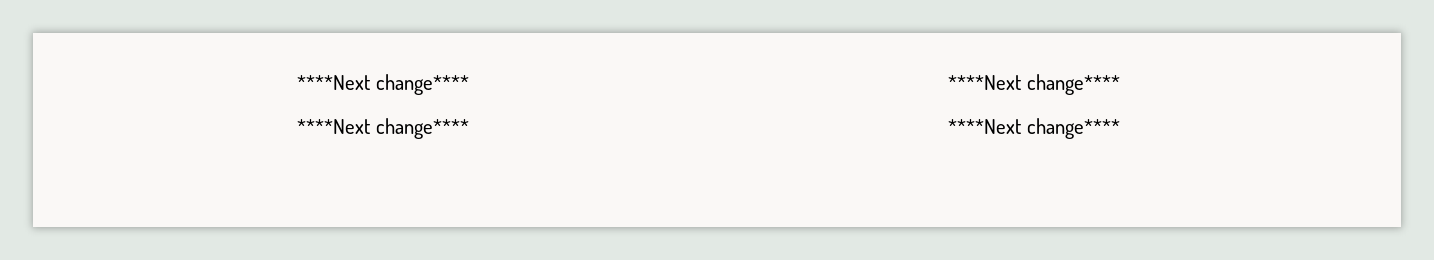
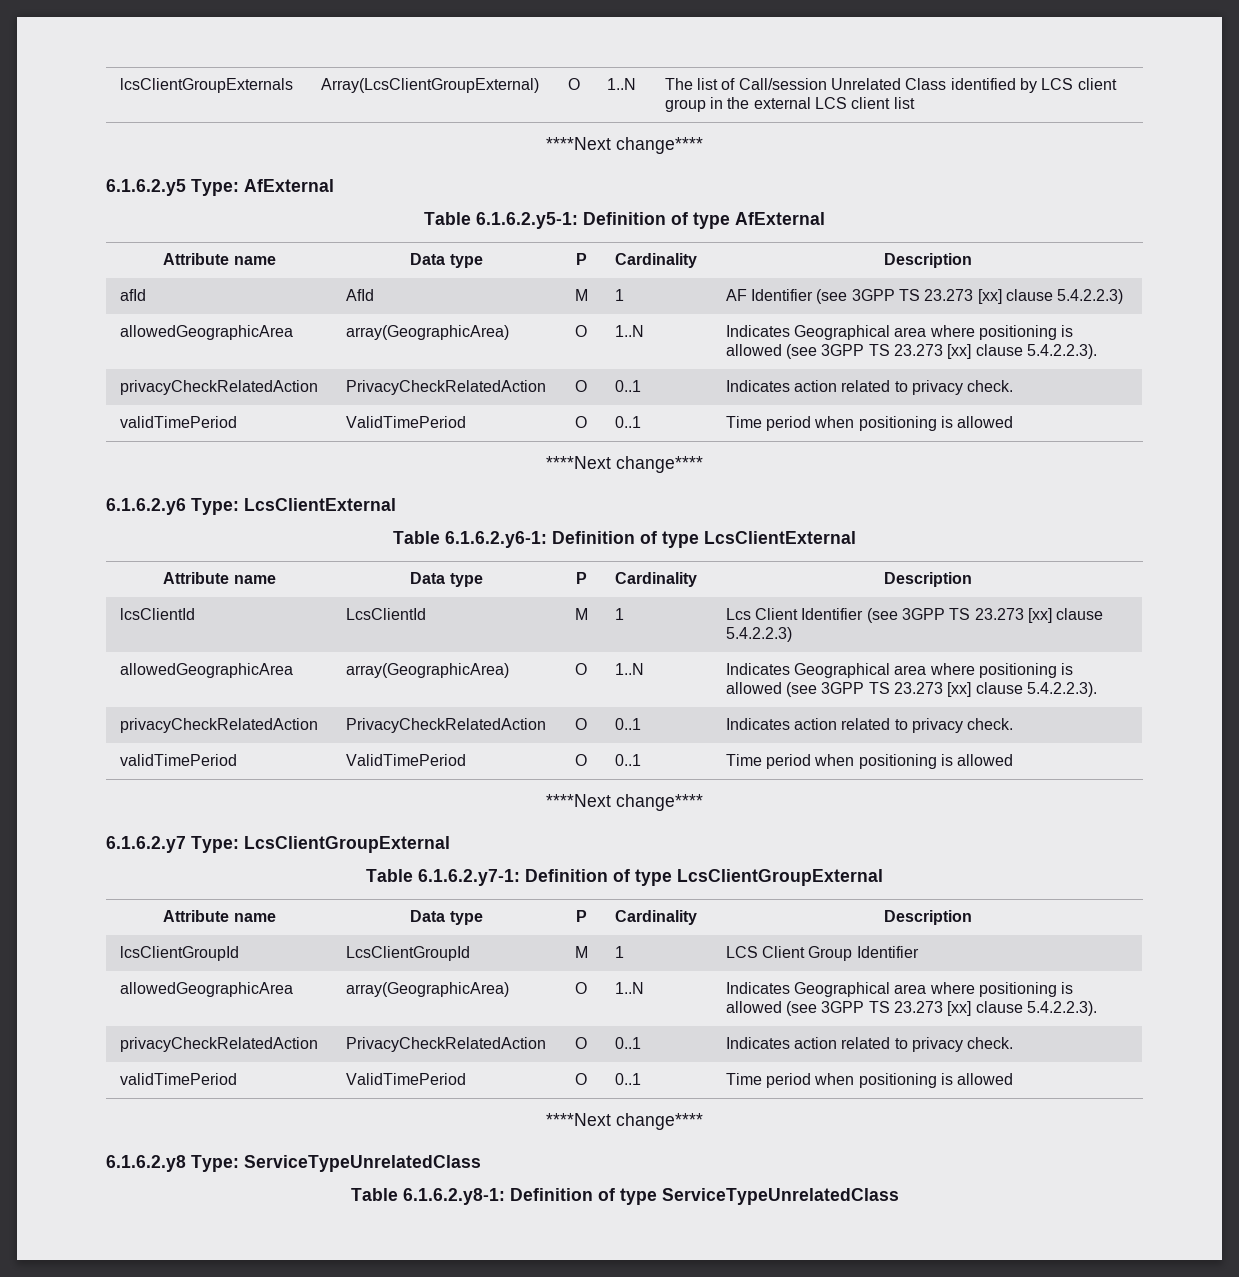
[297,74,469,95] [297,118,469,139] [948,74,1120,95] [948,118,1120,139] ****Next change**** // ****Next change**** // ****Next change**** // ****Next change**** -> [119,78,293,93] [320,78,539,93] [567,78,580,90] [606,78,636,90] [664,78,1117,93] [664,97,915,112] [546,137,703,154] [106,179,334,196] [424,212,825,229] [163,253,276,265] [410,253,483,268] [575,253,587,265] [614,253,697,268] [883,253,972,268] [119,289,146,301] [345,289,374,301] [574,289,588,301] [614,289,624,301] [725,289,1124,304] [119,325,293,340] [345,325,509,340] [575,325,587,337] [614,325,644,337] [725,325,1074,340] [725,344,1097,359] [119,380,318,395] [345,380,546,395] [575,380,587,392] [614,380,641,392] [725,380,1014,395] [119,416,237,428] [345,416,466,428] [575,416,587,428] [614,416,641,428] [725,416,1014,431] [546,456,703,473] [106,498,396,515] [393,531,856,548] [163,572,276,584] [410,572,483,587] [575,572,587,584] [614,572,697,587] [883,572,972,587] [119,608,195,620] [345,608,426,620] [574,608,588,620] [614,608,624,620] [725,608,1104,623] [725,627,792,642] [119,663,293,678] [345,663,509,678] [575,663,587,675] [614,663,644,675] [725,663,1074,678] [725,682,1097,697] [119,718,318,733] [345,718,546,733] [575,718,587,730] [614,718,641,730] [725,718,1014,733] [119,754,237,766] [345,754,466,766] [575,754,587,766] [614,754,641,766] [725,754,1014,769] [546,794,703,811] [106,836,450,853] [366,869,883,886] [163,910,276,922] [410,910,483,925] [575,910,587,922] [614,910,697,925] [883,910,972,925] [119,946,239,961] [345,946,470,961] [574,946,588,958] [614,946,624,958] [725,946,919,961] [119,982,293,997] [345,982,509,997] [575,982,587,994] [614,982,644,994] [725,982,1074,997] [725,1001,1097,1016] [119,1037,318,1052] [345,1037,546,1052] [575,1037,587,1049] [614,1037,641,1049] [725,1037,1014,1052] [119,1073,237,1085] [345,1073,466,1085] [575,1073,587,1085] [614,1073,641,1085] [725,1073,1014,1088] [546,1113,703,1130] [106,1155,481,1172] [350,1188,899,1205] lcsClientGroupExternals | Array(LcsClientGroupExternal) | O | 1..N | The list of Call/session Unrelated Class identified by LCS client group in the external LCS client list // ****Next change**** // 6.1.6.2.y5 Type: AfExternal // Table 6.1.6.2.y5-1: Definition of type AfExternal // Attribute name | Data type | P | Cardinality | Description // afId | AfId | M | 1 | AF Identifier (see 3GPP TS 23.273 [xx] clause 5.4.2.2.3) // allowedGeographicArea | array(GeographicArea) | O | 1..N | Indicates Geographical area where positioning is allowed (see 3GPP TS 23.273 [xx] clause 5.4.2.2.3). // privacyCheckRelatedAction | PrivacyCheckRelatedAction | O | 0..1 | Indicates action related to privacy check. // validTimePeriod | ValidTimePeriod | O | 0..1 | Time period when positioning is allowed // ****Next change**** // 6.1.6.2.y6 Type: LcsClientExternal // Table 6.1.6.2.y6-1: Definition of type LcsClientExternal // Attribute name | Data type | P | Cardinality | Description // lcsClientId | LcsClientId | M | 1 | Lcs Client Identifier (see 3GPP TS 23.273 [xx] clause 5.4.2.2.3) // allowedGeographicArea | array(GeographicArea) | O | 1..N | Indicates Geographical area where positioning is allowed (see 3GPP TS 23.273 [xx] clause 5.4.2.2.3). // privacyCheckRelatedAction | PrivacyCheckRelatedAction | O | 0..1 | Indicates action related to privacy check. // validTimePeriod | ValidTimePeriod | O | 0..1 | Time period when positioning is allowed // ****Next change**** // 6.1.6.2.y7 Type: LcsClientGroupExternal // Table 6.1.6.2.y7-1: Definition of type LcsClientGroupExternal // Attribute name | Data type | P | Cardinality | Description // lcsClientGroupId | LcsClientGroupId | M | 1 | LCS Client Group Identifier // allowedGeographicArea | array(GeographicArea) | O | 1..N | Indicates Geographical area where positioning is allowed (see 3GPP TS 23.273 [xx] clause 5.4.2.2.3). // privacyCheckRelatedAction | PrivacyCheckRelatedAction | O | 0..1 | Indicates action related to privacy check. // validTimePeriod | ValidTimePeriod | O | 0..1 | Time period when positioning is allowed // ****Next change**** // 6.1.6.2.y8 Type: ServiceTypeUnrelatedClass // Table 6.1.6.2.y8-1: Definition of type ServiceTypeUnrelatedClass

